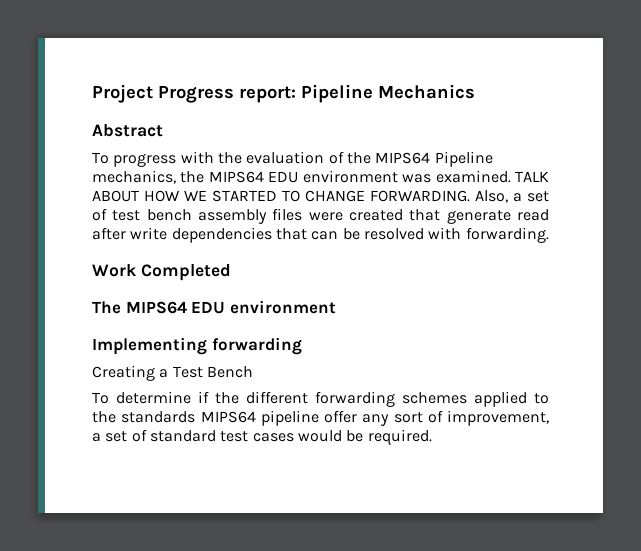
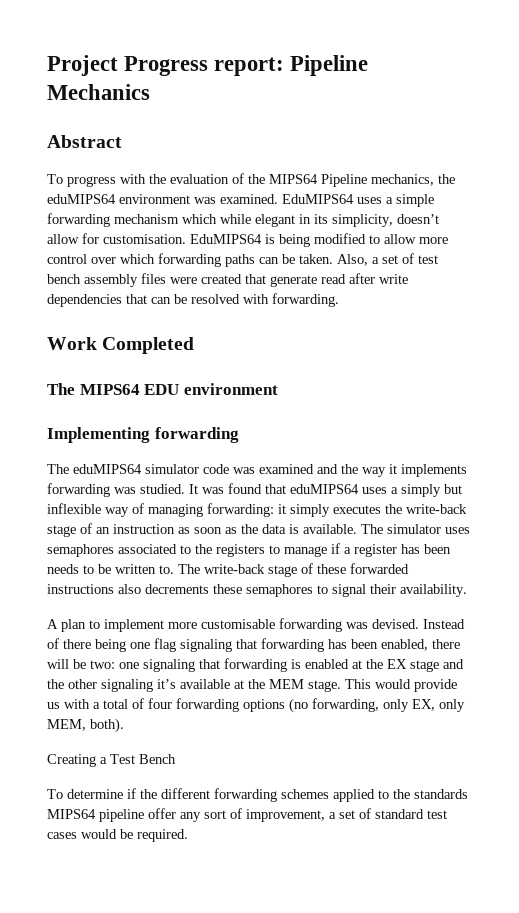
[208,171,299,183] MIPS64 EDU -> [47,194,116,204] eduMIPS64
[515,171,549,182] [92,190,470,202] TALK ABOUT HOW WE STARTED TO CHANGE FORWARDING. -> [282,194,434,207] [47,213,439,227] [47,233,448,247] [47,253,333,267] EduMIPS64 uses a simple forwarding mechanism which while elegant in its simplicity, doesn’t allow for customisation. EduMIPS64 is being modified to allow more control over which forwarding paths can be taken.
(302, 346) none -> [47,464,467,477] [47,483,462,497] [47,503,467,517] [47,523,470,537] [47,543,451,557] [47,563,409,577] [47,584,467,597] [47,618,465,632] [47,638,460,652] [47,658,464,672] [47,679,457,692] [47,698,465,713] [47,718,124,733] // The eduMIPS64 simulator code was examined and the way it implements forwarding was studied. It was found that eduMIPS64 uses a simply but inflexible way of managing forwarding: it simply executes the write-back stage of an instruction as soon as the data is available. The simulator uses semaphores associated to the registers to manage if a register has been needs to be written to. The write-back stage of these forwarded instructions also decrements these semaphores to signal their availability. // A plan to implement more customisable forwarding was devised. Instead of there being one flag signaling that forwarding has been enabled, there will be two: one signaling that forwarding is enabled at the EX stage and the other signaling it’s available at the MEM stage. This would provide us with a total of four forwarding options (no forwarding, only EX, only MEM, both).

